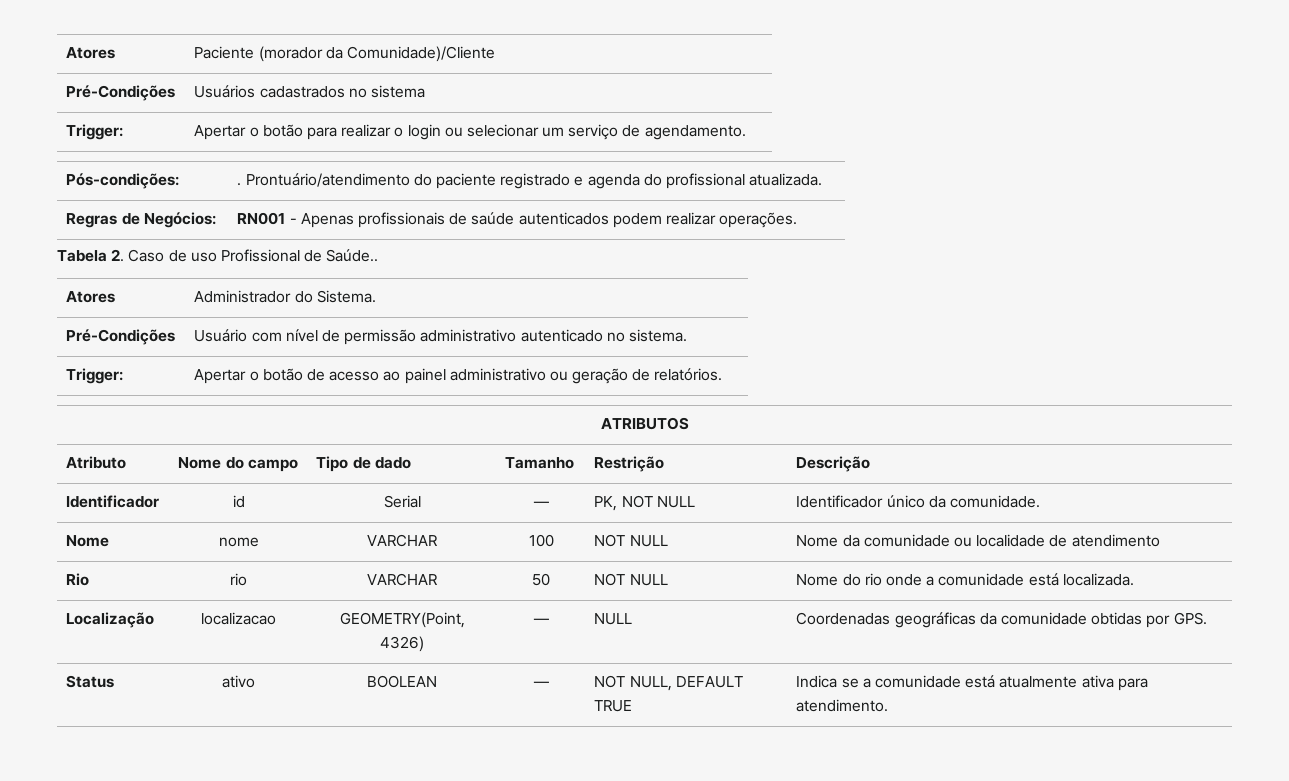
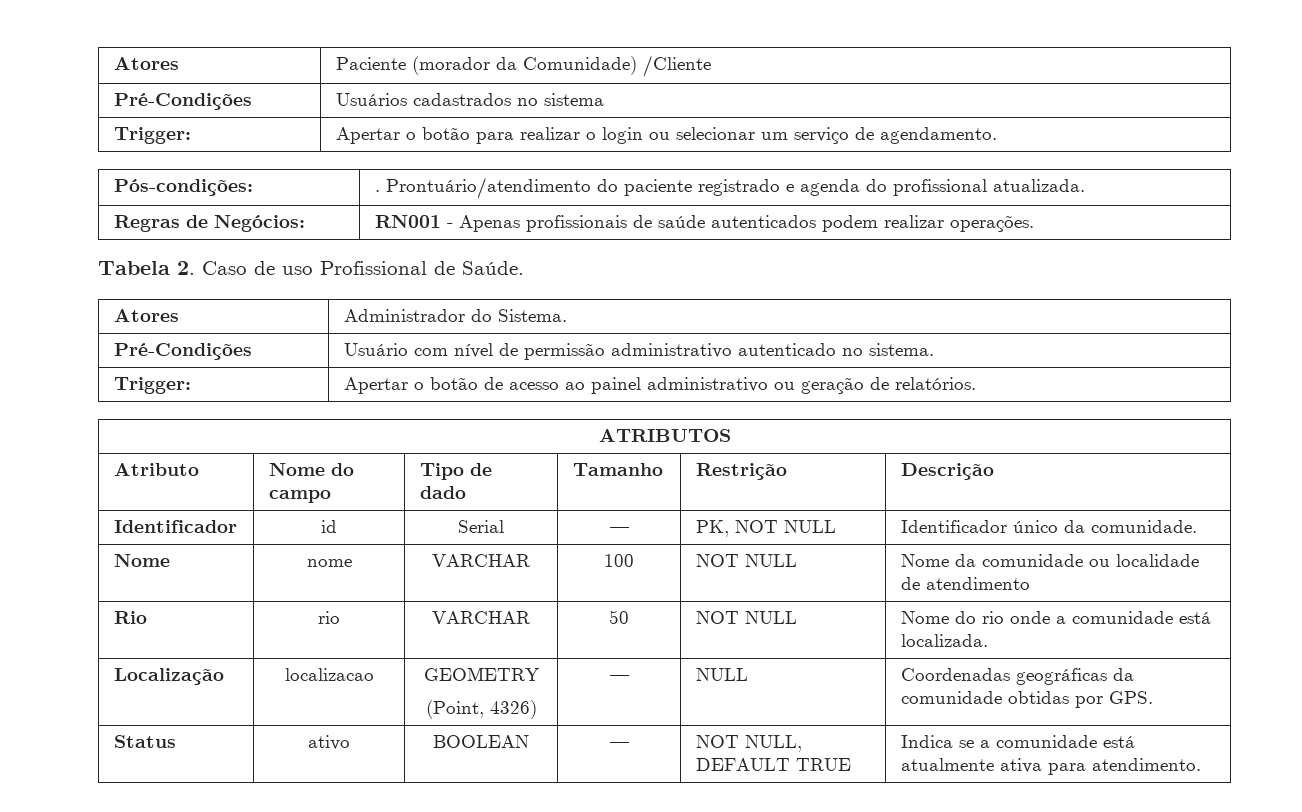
[346,46,495,62] Comunidade)/Cliente -> [522,55,711,77] Comunidade) /Cliente
[326,249,379,262] Saúde.. -> [462,261,524,275] Saúde.
[339,612,465,628] GEOMETRY(Point, -> [423,667,540,681] [425,700,484,719] GEOMETRY // (Point,

